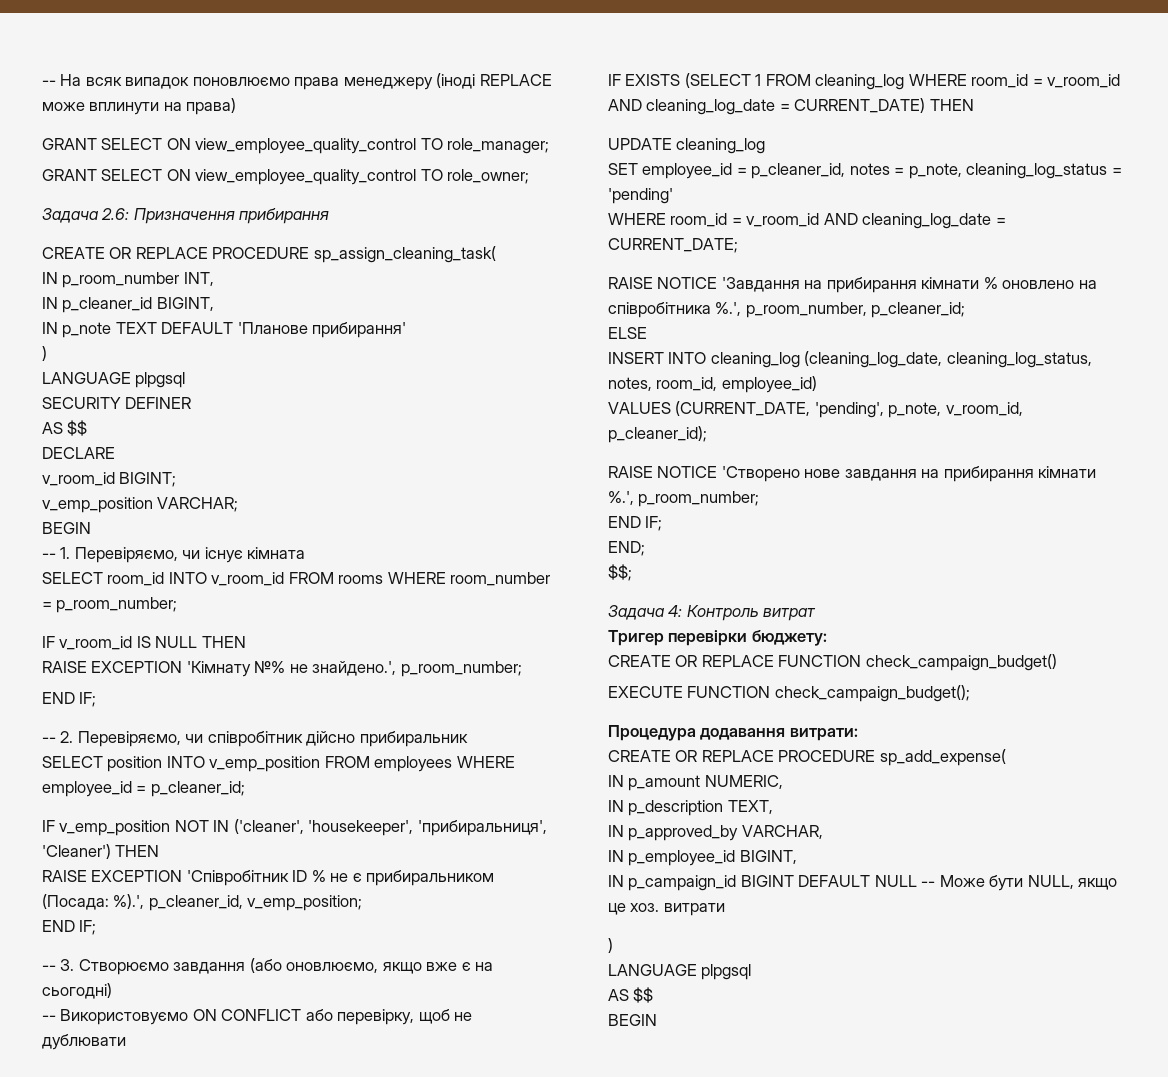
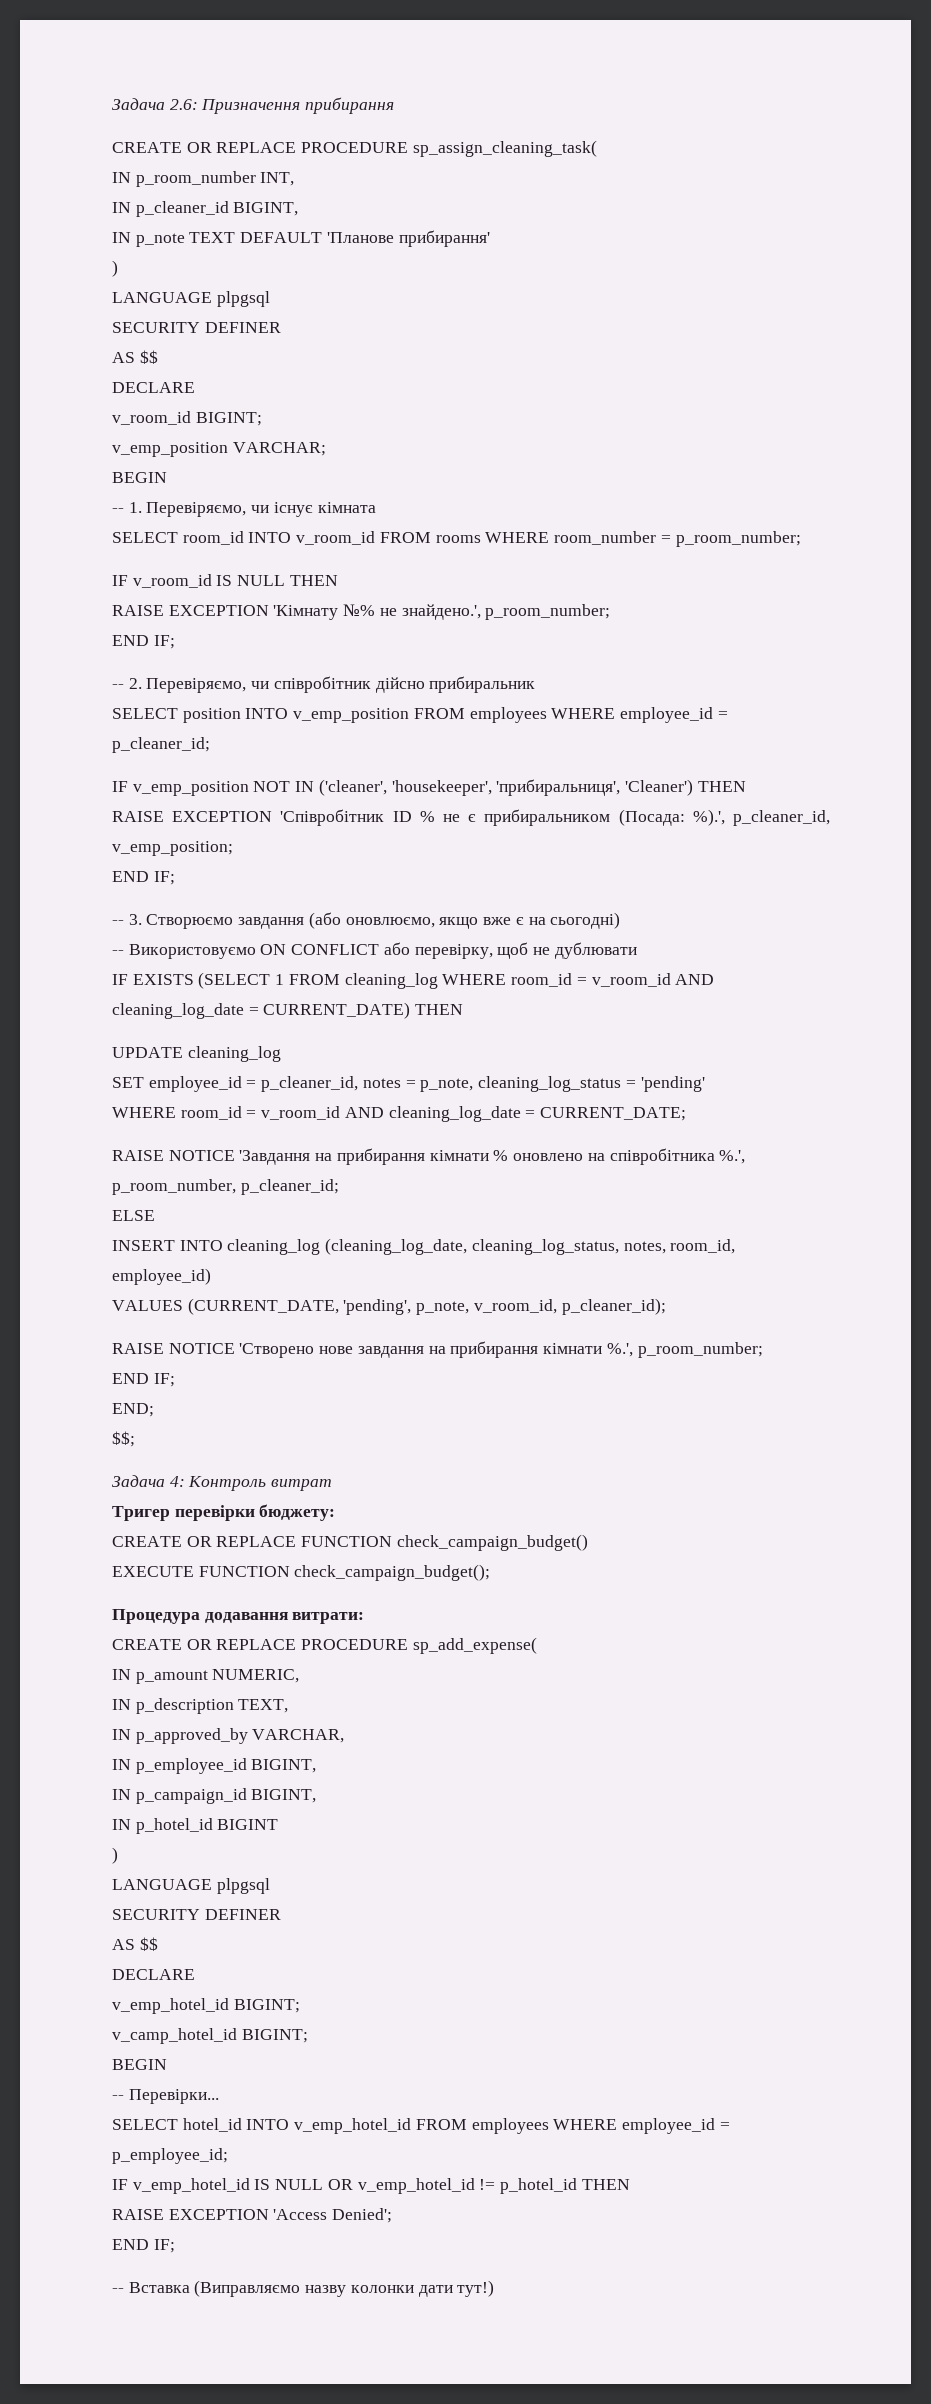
[42,73,552,90] [42,98,237,115] [42,138,550,154] [42,169,530,185] -- На всяк випадок поновлюємо права менеджеру (іноді REPLACE може вплинути на права) // GRANT SELECT ON view_employee_quality_control TO role_manager; // GRANT SELECT ON view_employee_quality_control TO role_owner; // -> (112, 104) none
[740,875,1118,891] [608,903,725,916] [608,938,613,953] [608,964,752,980] [608,987,654,1003] [608,1014,657,1026] BIGINT DEFAULT NULL -- Може бути NULL, якщо це хоз. витрати // ) // LANGUAGE plpgsql // AS $$ // BEGIN -> [251,1789,317,1803] [112,1818,279,1834] [112,1847,118,1864] [112,1878,270,1894] [112,1909,281,1920] [112,1937,158,1951] [112,1969,195,1980] [112,1998,300,2014] [112,2028,308,2044] [112,2059,167,2070] [112,2089,219,2104] [112,2118,730,2134] [112,2148,228,2164] [112,2178,630,2194] [112,2208,393,2223] [112,2239,175,2253] [112,2280,495,2297] BIGINT, // IN p_hotel_id BIGINT // ) // LANGUAGE plpgsql // SECURITY DEFINER // AS $$ // DECLARE // v_emp_hotel_id BIGINT; // v_camp_hotel_id BIGINT; // BEGIN // -- Перевірки... // SELECT hotel_id INTO v_emp_hotel_id FROM employees WHERE employee_id = p_employee_id; // IF v_emp_hotel_id IS NULL OR v_emp_hotel_id != p_hotel_id THEN // RAISE EXCEPTION 'Access Denied'; // END IF; // -- Вставка (Виправляємо назву колонки дати тут!)

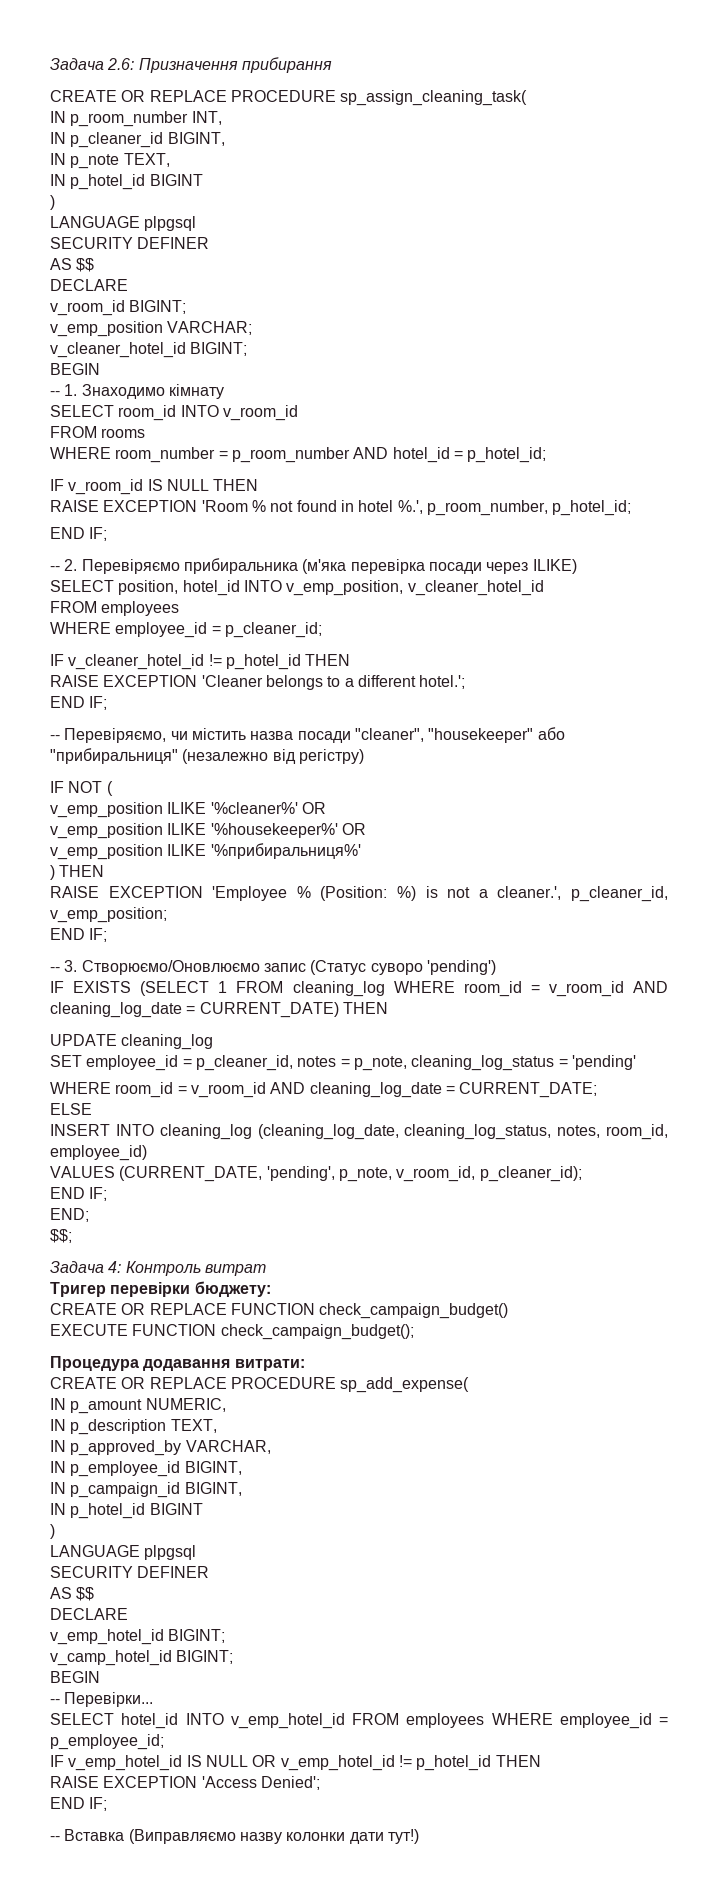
[189,230,490,247] TEXT DEFAULT 'Планове прибирання' -> [123,153,170,167] [50,174,203,190] TEXT, // IN p_hotel_id BIGINT
(326, 449) none -> [50,342,248,358] // v_cleaner_hotel_id BIGINT;
[146,502,376,517] Перевіряємо, чи існує кімната -> [81,384,224,399] Знаходимо кімнату
(376, 538) none -> (298, 413) //
(481, 539) none -> (146, 433) //
[675,531,801,547] p_room_number; -> [231,447,547,463] p_room_number AND hotel_id = p_hotel_id;
[273,604,611,620] [112,635,175,649] [112,676,536,693] [112,707,547,723] 'Кімнату №% не знайдено.', p_room_number; // END IF; // -- 2. Перевіряємо, чи співробітник дійсно прибиральник // SELECT position INTO v_emp_position FROM employees -> [201,500,632,516] [50,527,108,541] [50,558,577,574] [50,580,544,596] [50,601,180,616] 'Room % not found in hotel %.', p_room_number, p_hotel_id; // END IF; // -- 2. Перевіряємо прибиральника (м'яка перевірка посади через ILIKE) // SELECT position, hotel_id INTO v_emp_position, v_cleaner_hotel_id // FROM employees //
[132,779,746,796] [112,809,725,826] v_emp_position NOT IN ('cleaner', 'housekeeper', 'прибиральниця', 'Cleaner') THEN // RAISE EXCEPTION 'Співробітник ID % не є прибиральником (Посада: %).', -> [68,654,351,670] [50,675,466,690] [50,696,108,710] [50,727,565,743] [50,748,364,764] [50,781,113,796] [50,802,326,818] [50,823,366,839] [50,843,361,860] [50,865,105,880] [50,886,562,901] v_cleaner_hotel_id != p_hotel_id THEN // RAISE EXCEPTION 'Cleaner belongs to a different hotel.'; // END IF; // -- Перевіряємо, чи містить назва посади "cleaner", "housekeeper" або "прибиральниця" (незалежно від регістру) // IF NOT ( // v_emp_position ILIKE '%cleaner%' OR // v_emp_position ILIKE '%housekeeper%' OR // v_emp_position ILIKE '%прибиральниця%' // ) THEN // RAISE EXCEPTION 'Employee % (Position: %) is not a cleaner.',
[146,912,621,929] [112,942,637,959] Створюємо завдання (або оновлюємо, якщо вже є на сьогодні) // -- Використовуємо ON CONFLICT або перевірку, щоб не дублювати -> [81,960,496,975] Створюємо/Оновлюємо запис (Статус суворо 'pending')
[112,1148,746,1165] [112,1179,339,1195] // RAISE NOTICE 'Завдання на прибирання кімнати % оновлено на співробітника %.', p_room_number, p_cleaner_id; -> (598, 1090) none
[112,1341,763,1358] // RAISE NOTICE 'Створено нове завдання на прибирання кімнати %.', p_room_number; -> (582, 1174) none

